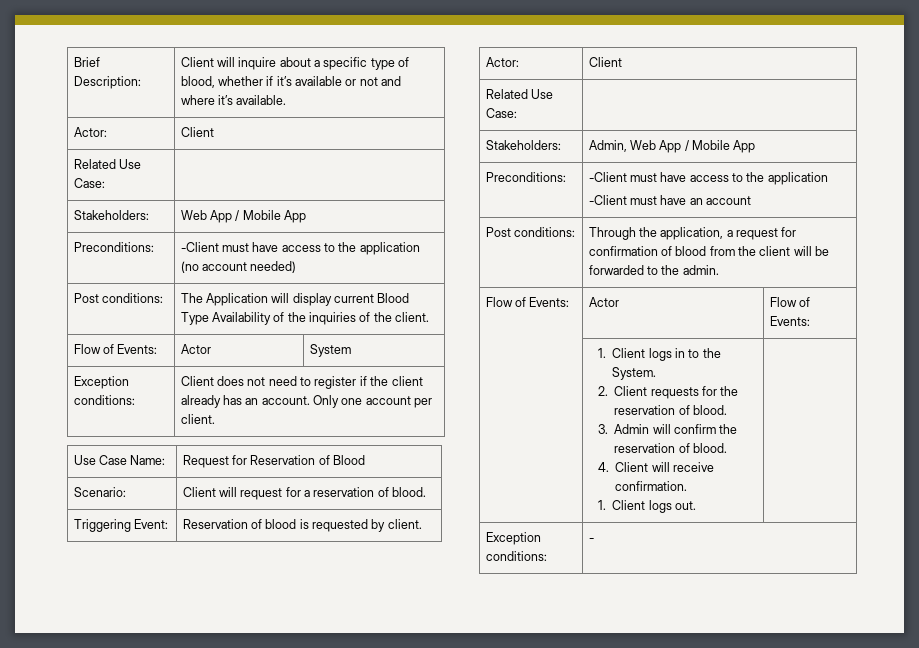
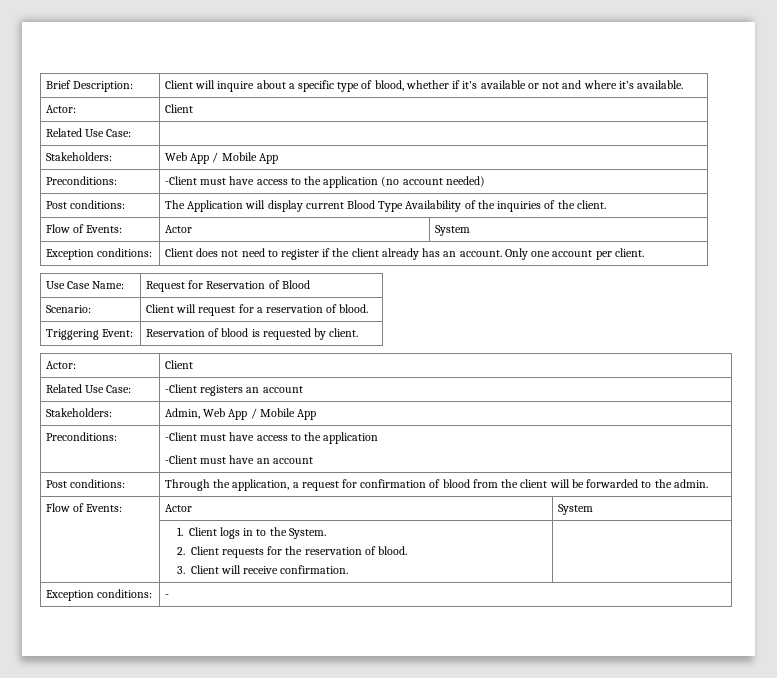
(517, 113) none -> [164,384,303,396] -Client registers an account
[769,297,810,307] [769,316,810,326] Flow of Events: -> [557,504,593,515] System
[614,424,738,434] [614,443,728,453] [598,462,610,472] Admin will confirm the reservation of blood. // 4. -> (185, 570) none
[598,500,697,513] // 1. Client logs out. -> (349, 569) none

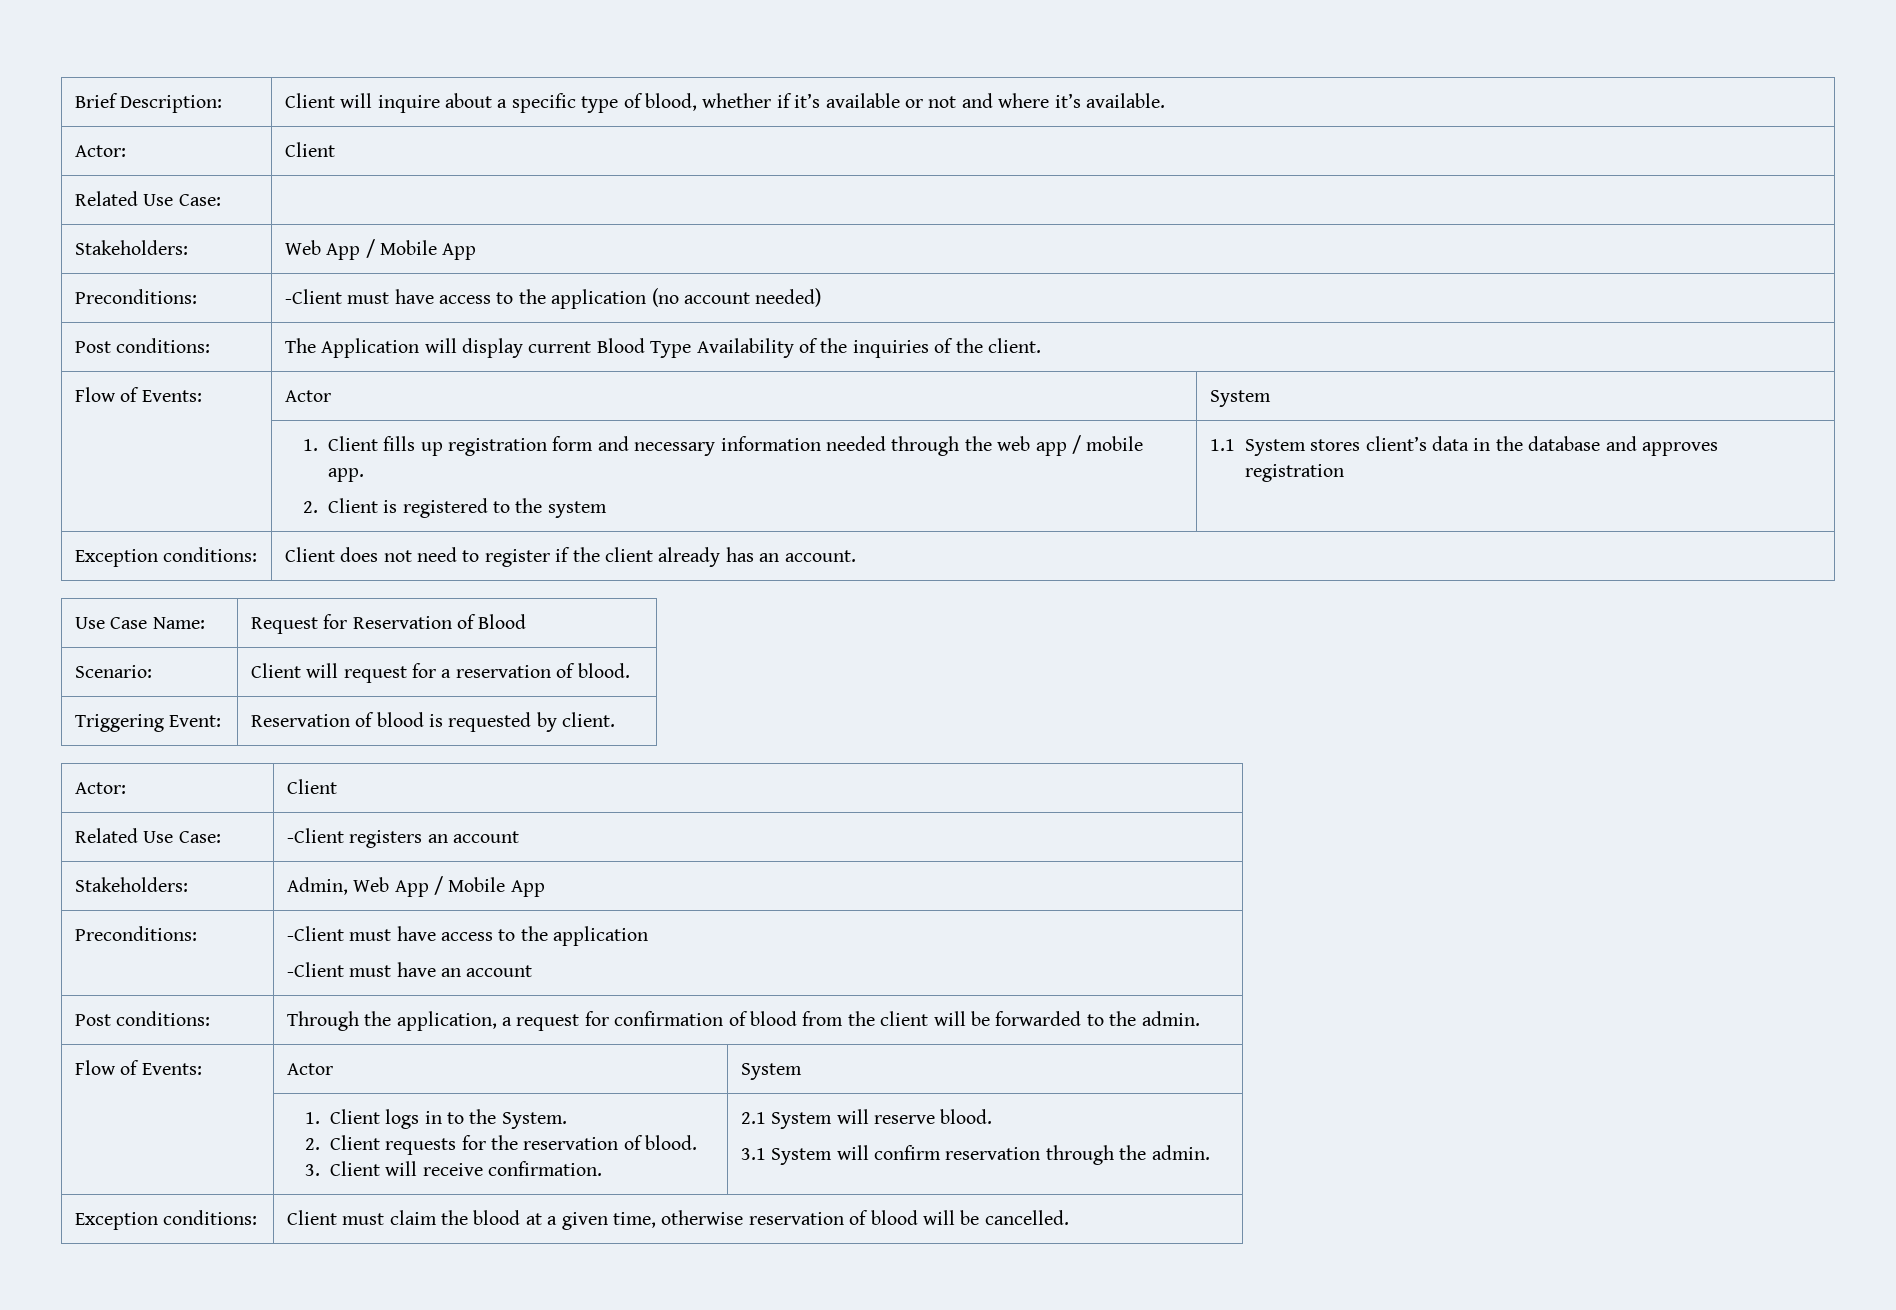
(470, 230) none -> [302,435,1144,456] [327,468,364,482] [302,498,607,518] [1209,436,1718,456] [1244,464,1344,482] // | 1. Client fills up registration form and necessary information needed through the web app / mobile app. // 2. Client is registered to the system | 1.1 System stores client’s data in the database and approves registration
[504,248,644,260] Only one account per client. -> (856, 556) none
[45,589,153,601] [164,594,169,598] // Exception conditions: | - -> [740,1109,993,1129] [740,1145,1210,1165] [74,1210,258,1230] [286,1210,1069,1230] 2.1 System will reserve blood. // 3.1 System will confirm reservation through the admin. // Exception conditions: | Client must claim the blood at a given time, otherwise reservation of blood will be cancelled.

